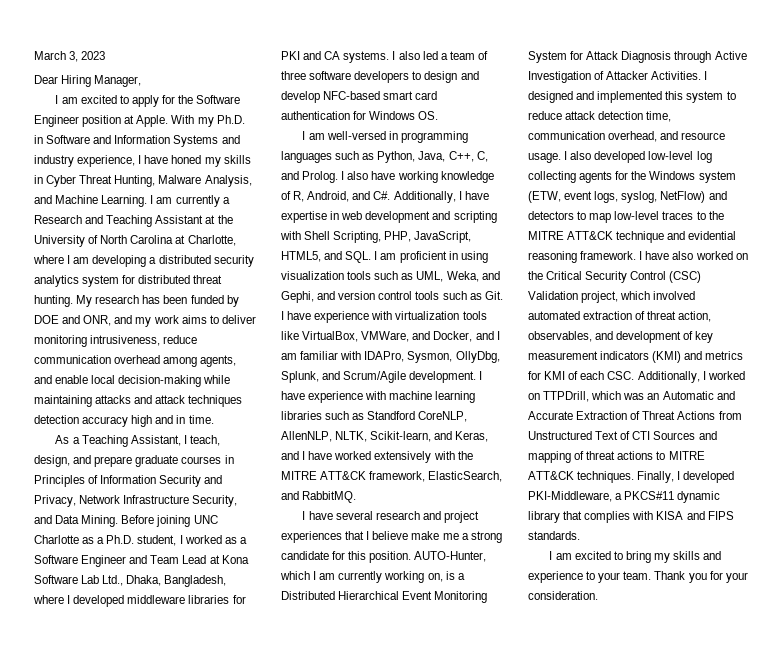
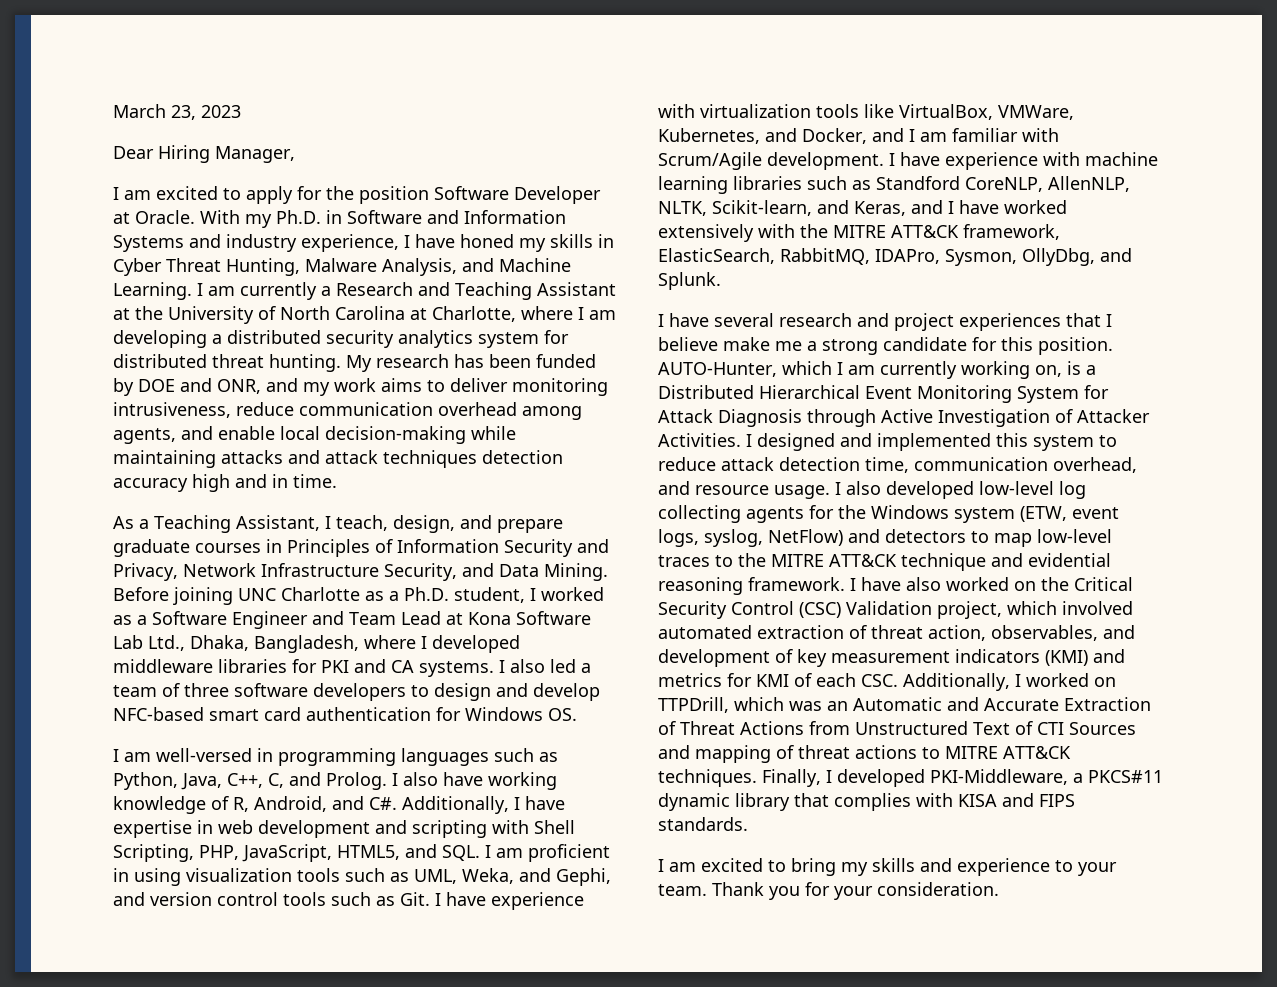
[69,51,79,62] 3, -> [171,105,196,120] 23,
[196,95,241,104] [34,115,169,127] Software Engineer position at Apple. -> [359,186,601,204] [113,210,195,224] position Software Developer at Oracle.
(410, 336) none -> [658,128,760,144] Kubernetes,
[364,351,500,363] [281,371,341,383] IDAPro, Sysmon, OllyDbg, Splunk, and -> (1059, 135) none
[281,491,357,503] and RabbitMQ. -> [780,248,1132,266] [658,272,721,290] RabbitMQ, IDAPro, Sysmon, OllyDbg, and Splunk.

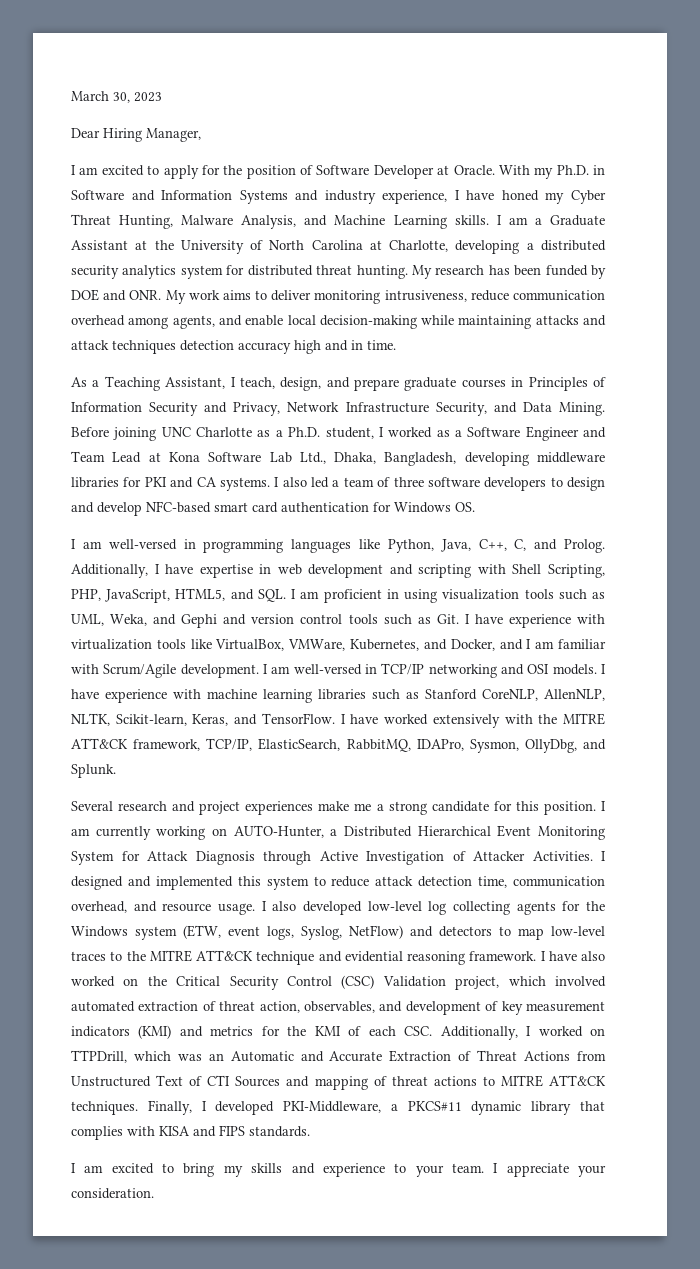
[171,105,196,120] 23, -> [113,92,130,103] 30,
(429, 195) none -> [300,165,313,175] of
[550,234,614,248] skills in -> (565, 198) none
[113,282,532,300] Learning. I am currently a Research and Teaching -> [393,215,605,229] Learning skills. I am a Graduate
[521,306,616,320] where I am -> (449, 246) none
[217,378,330,396] ONR, and my -> [129,290,186,304] ONR. My
[364,635,520,653] where I developed -> [464,452,529,466] developing
[494,748,558,762] such as -> [359,539,380,549] like
[392,772,557,790] [113,796,397,814] I also have working knowledge of R, Android, and C#. -> (605, 546) none
[556,868,611,886] Gephi, -> [181,614,218,628] Gephi
(895, 159) none -> [271,663,606,678] am well-versed in TCP/IP networking and OSI models. I
[876,176,960,190] Standford -> [425,689,477,700] Stanford
[817,200,849,214] and -> (187, 720) none
(943, 207) none -> [261,713,335,724] TensorFlow.
(1060, 232) none -> [206,738,253,751] TCP/IP,
[658,313,774,327] I have several -> [71,801,113,811] Several
[1066,313,1112,327] [658,337,718,351] that I believe -> (314, 808) none
[658,361,832,377] AUTO-Hunter, which -> (596, 808) none
[1035,361,1081,377] on, is -> [211,825,324,838] on AUTO-Hunter,
[704,529,763,547] syslog, -> [301,926,342,940] Syslog,
(752, 680) none -> [287,1026,307,1036] the
[712,882,830,900] Thank you for -> [493,1163,569,1177] I appreciate

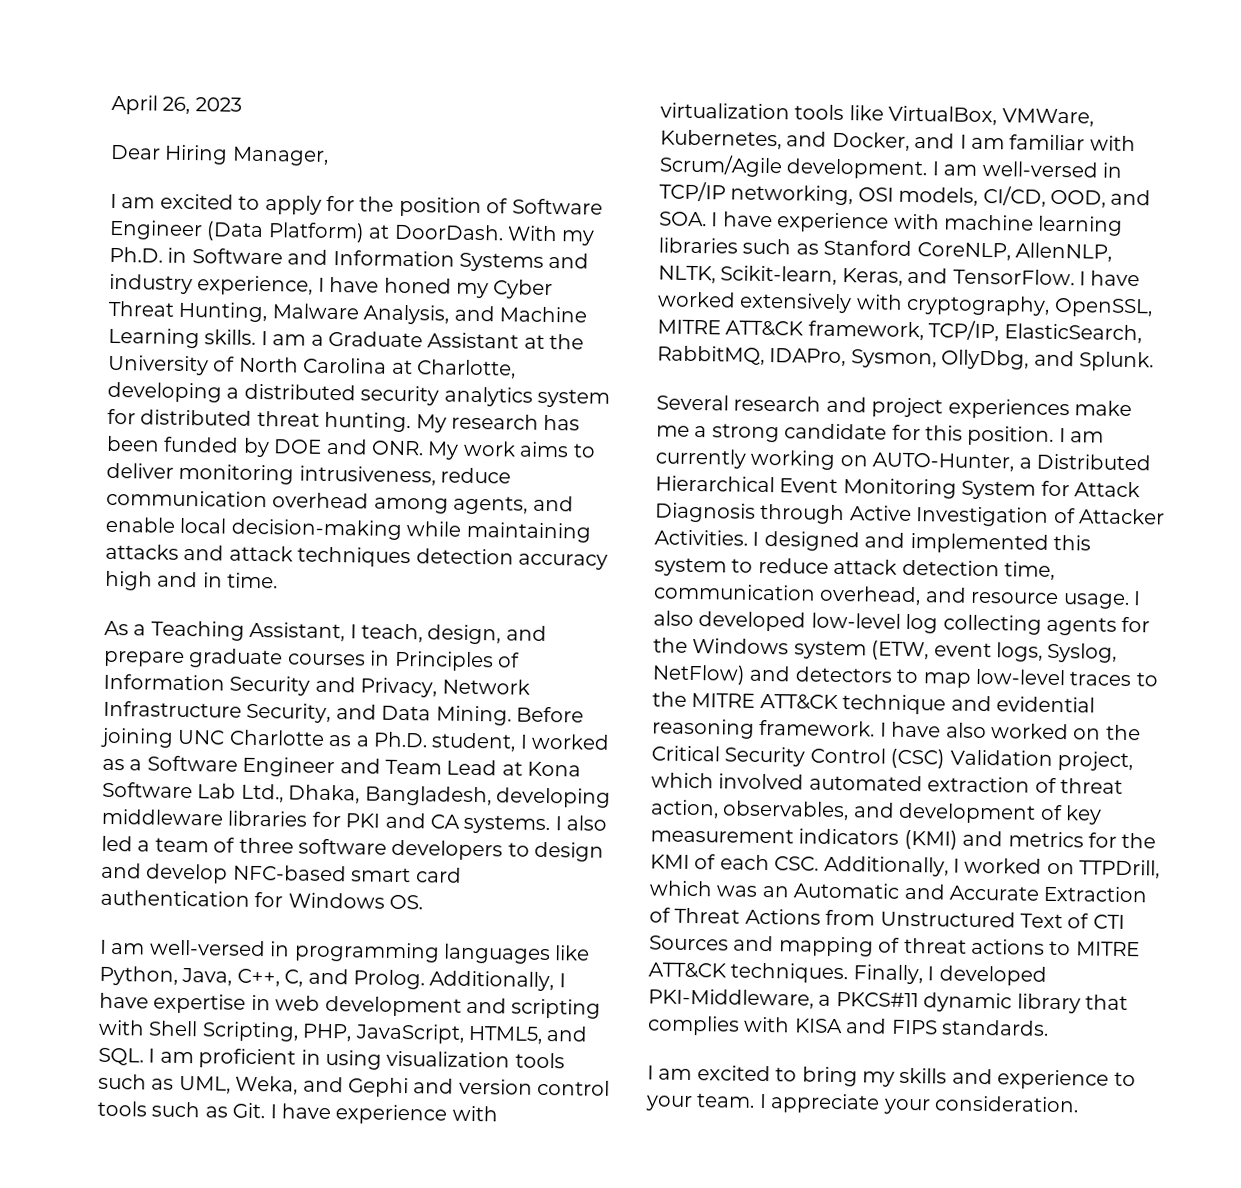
[71,91,130,103] March 30, -> [111,94,191,115] April 26,
[373,165,495,179] Developer at Oracle. -> [109,219,504,243] Engineer (Data Platform) at DoorDash.
[428,664,597,678] networking and OSI models. -> [730,184,1152,208] [659,211,707,227] networking, OSI models, CI/CD, OOD, and SOA.
[538,714,558,724] the -> [906,294,1153,318] cryptography, OpenSSL,

